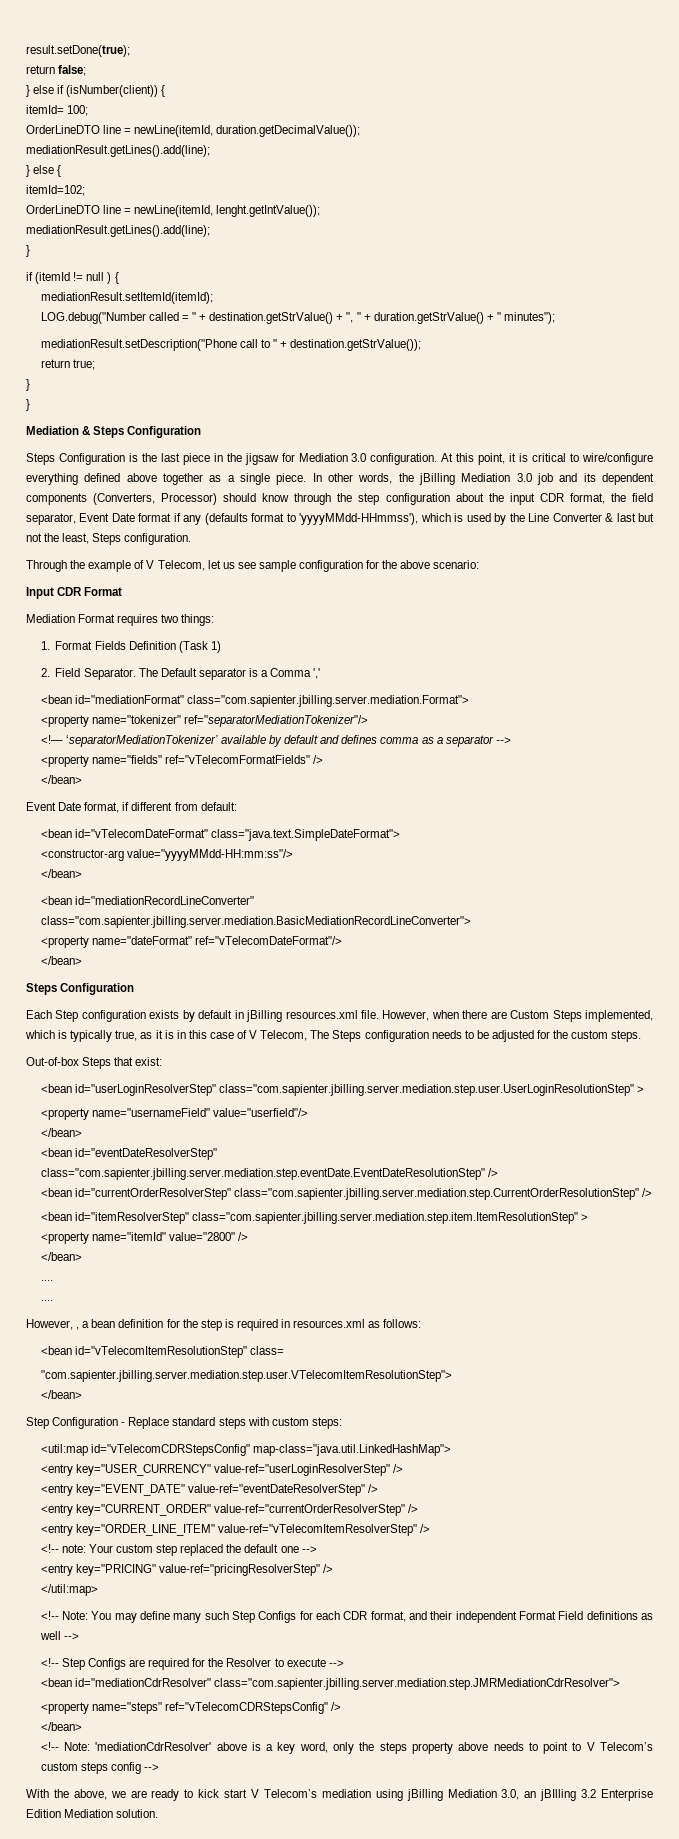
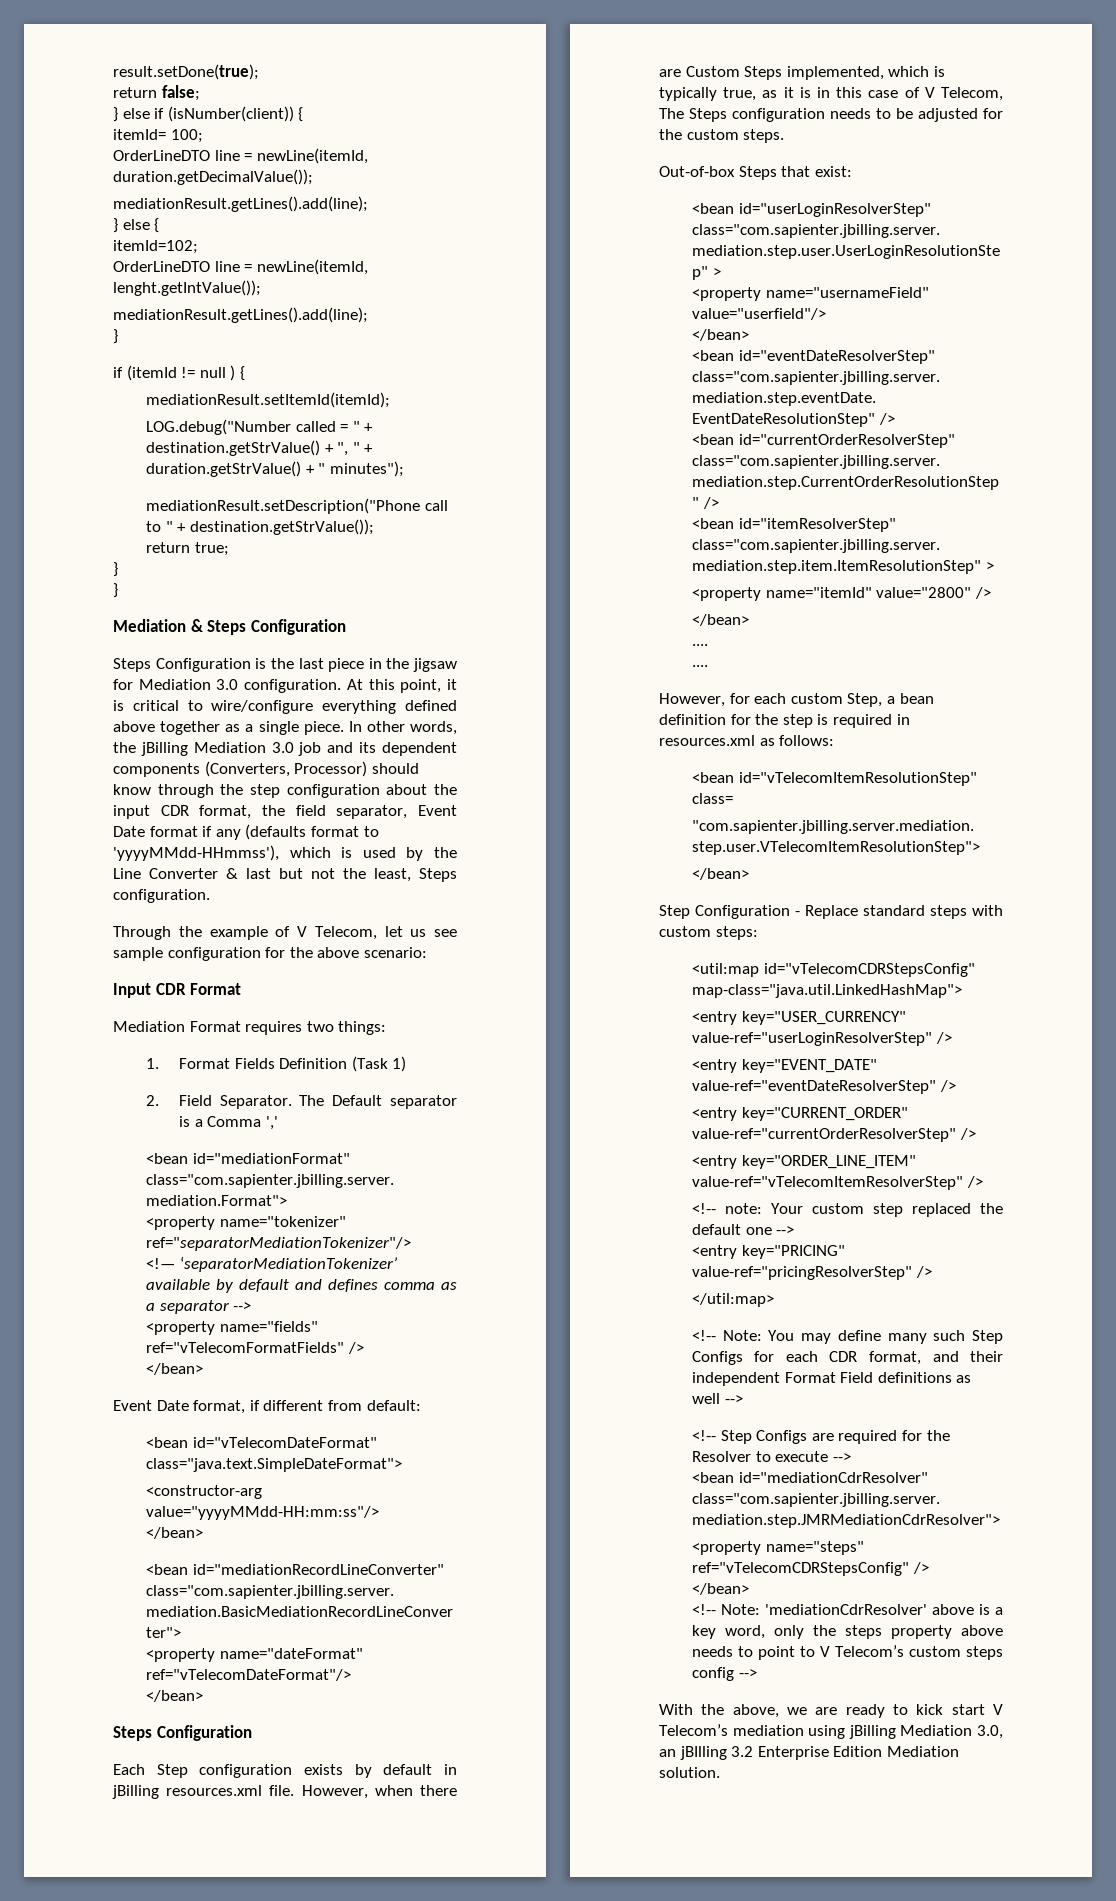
[76,1327,80,1330] , -> [729,693,883,707] for each custom Step,

